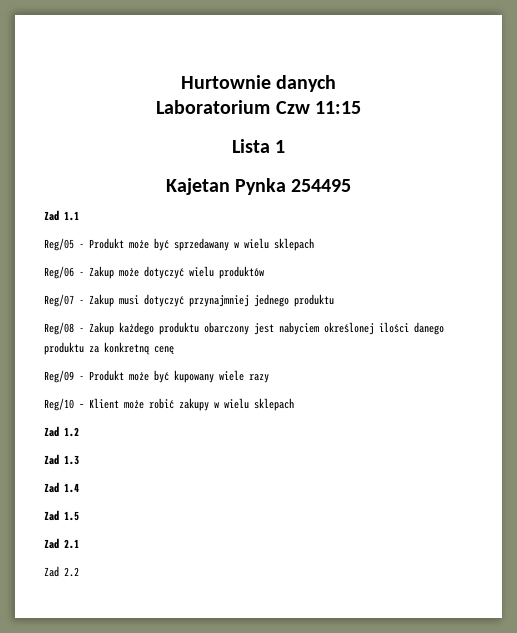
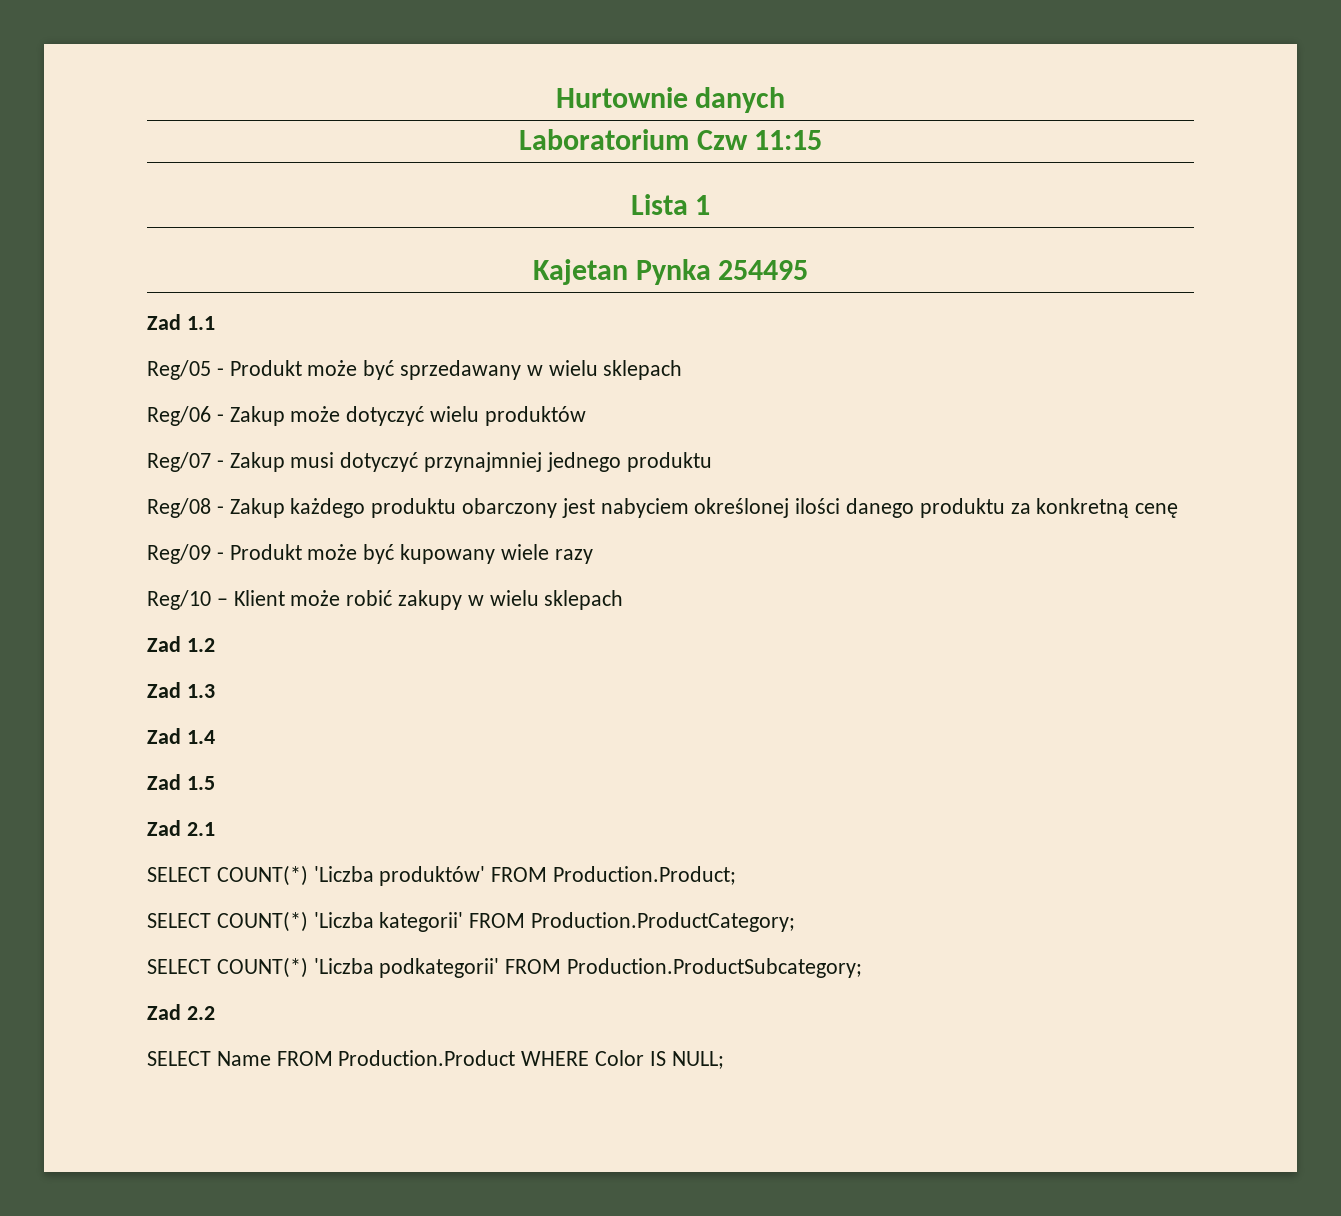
[44,566,79,577] Zad 2.2 -> [147,865,737,886] [147,911,796,932] [147,957,863,978] [147,1004,215,1020] [147,1050,724,1069] SELECT COUNT(*) 'Liczba produktów' FROM Production.Product; // SELECT COUNT(*) 'Liczba kategorii' FROM Production.ProductCategory; // SELECT COUNT(*) 'Liczba podkategorii' FROM Production.ProductSubcategory; // Zad 2.2 // SELECT Name FROM Production.Product WHERE Color IS NULL;

